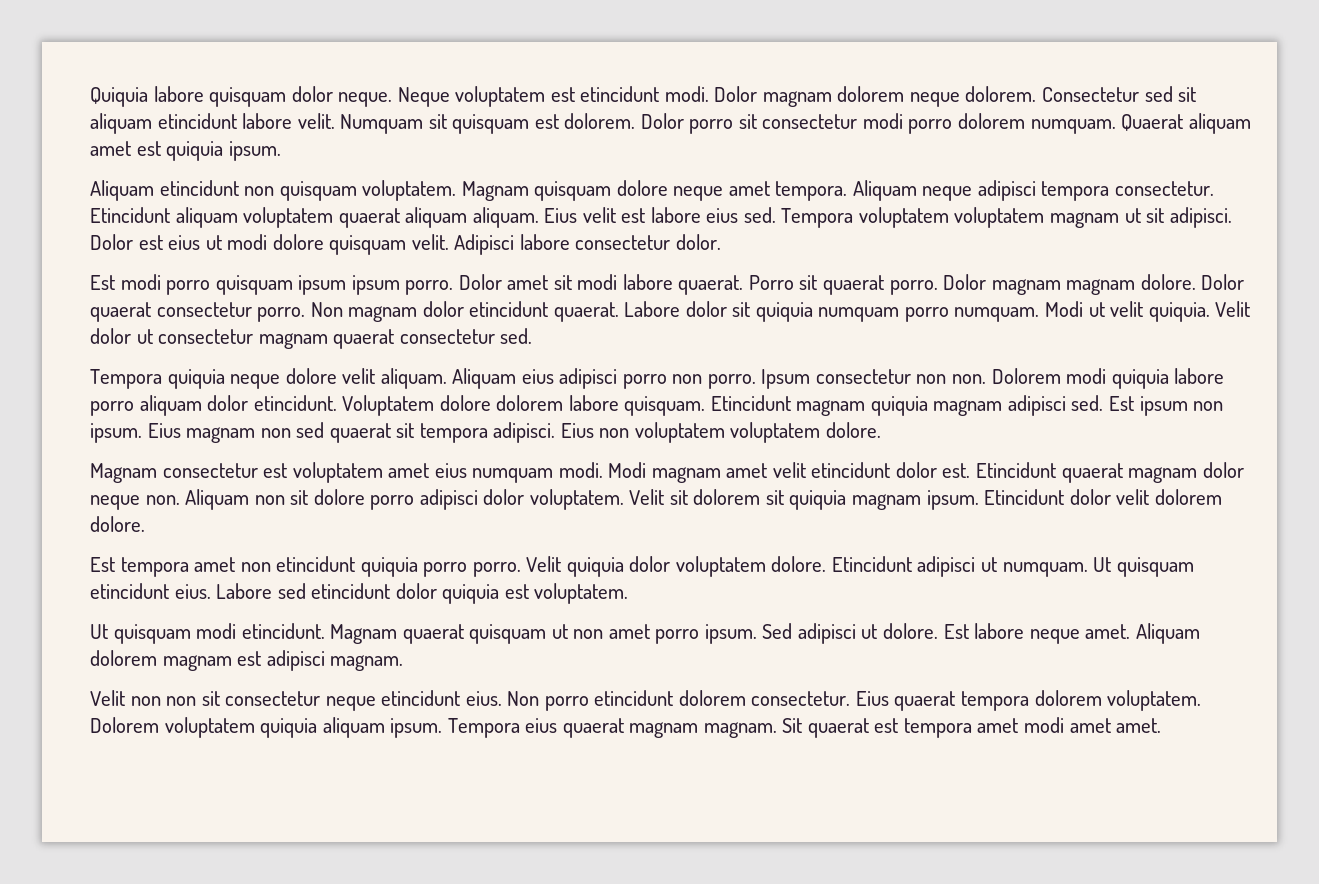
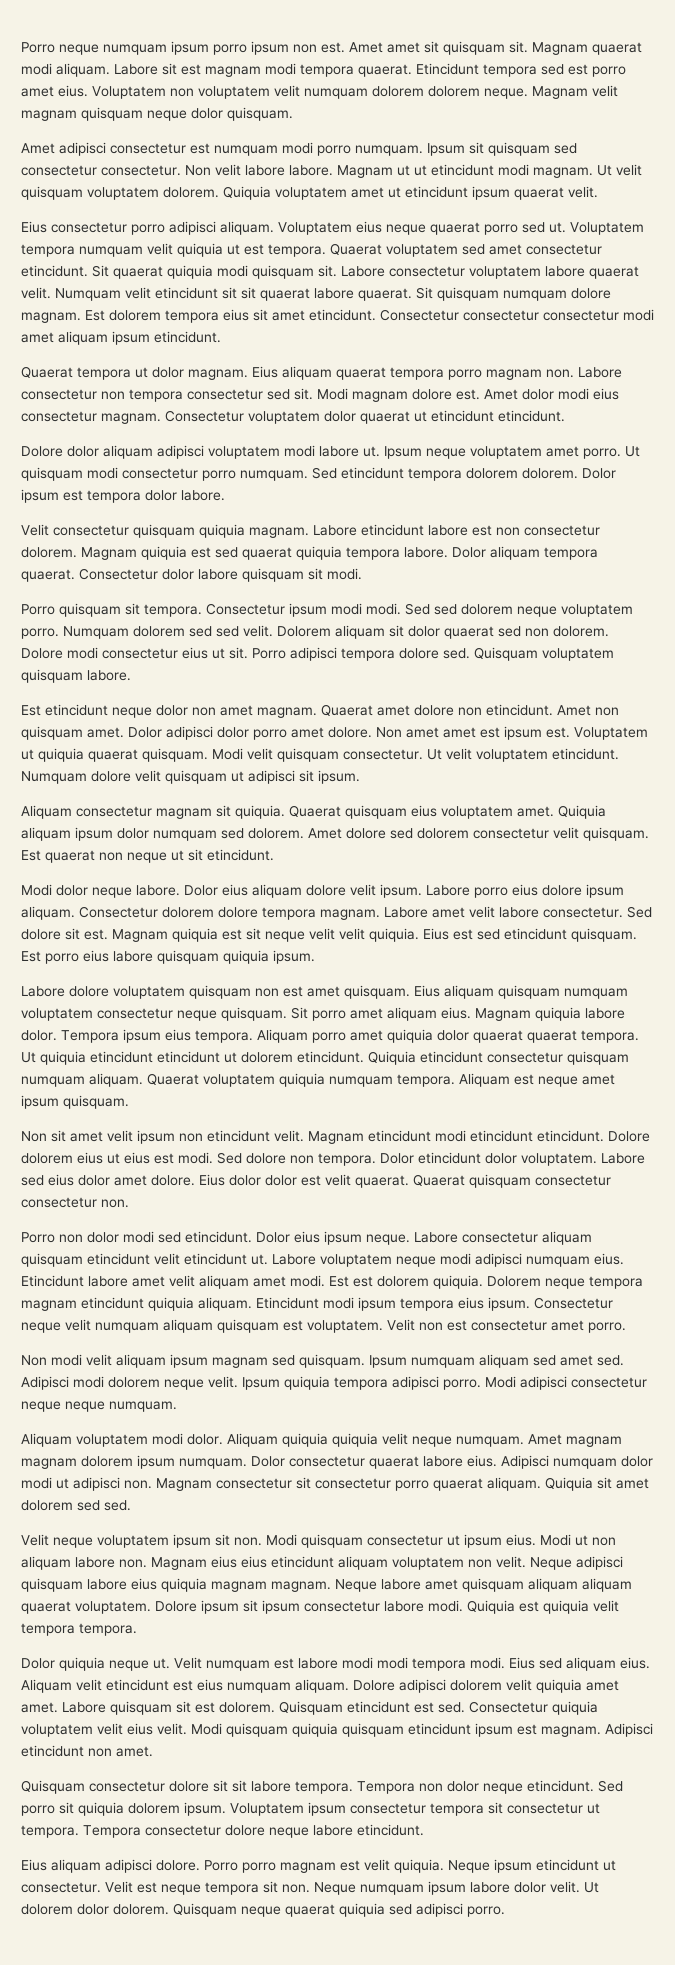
[90,86,1197,107] [90,113,1251,134] [90,141,281,161] [90,180,1215,201] [90,207,1232,228] [90,234,721,255] [90,274,1245,295] [90,301,1251,322] [90,328,533,349] [90,368,1225,389] [90,395,1224,416] [90,422,881,443] [90,462,1244,483] [90,489,1222,510] [90,516,145,532] [90,556,1194,577] [90,583,629,604] [90,623,1200,644] [90,650,404,671] [90,690,1202,711] [90,717,1162,738] Quiquia labore quisquam dolor neque. Neque voluptatem est etincidunt modi. Dolor magnam dolorem neque dolorem. Consectetur sed sit aliquam etincidunt labore velit. Numquam sit quisquam est dolorem. Dolor porro sit consectetur modi porro dolorem numquam. Quaerat aliquam amet est quiquia ipsum. // Aliquam etincidunt non quisquam voluptatem. Magnam quisquam dolore neque amet tempora. Aliquam neque adipisci tempora consectetur. Etincidunt aliquam voluptatem quaerat aliquam aliquam. Eius velit est labore eius sed. Tempora voluptatem voluptatem magnam ut sit adipisci. Dolor est eius ut modi dolore quisquam velit. Adipisci labore consectetur dolor. // Est modi porro quisquam ipsum ipsum porro. Dolor amet sit modi labore quaerat. Porro sit quaerat porro. Dolor magnam magnam dolore. Dolor quaerat consectetur porro. Non magnam dolor etincidunt quaerat. Labore dolor sit quiquia numquam porro numquam. Modi ut velit quiquia. Velit dolor ut consectetur magnam quaerat consectetur sed. // Tempora quiquia neque dolore velit aliquam. Aliquam eius adipisci porro non porro. Ipsum consectetur non non. Dolorem modi quiquia labore porro aliquam dolor etincidunt. Voluptatem dolore dolorem labore quisquam. Etincidunt magnam quiquia magnam adipisci sed. Est ipsum non ipsum. Eius magnam non sed quaerat sit tempora adipisci. Eius non voluptatem voluptatem dolore. // Magnam consectetur est voluptatem amet eius numquam modi. Modi magnam amet velit etincidunt dolor est. Etincidunt quaerat magnam dolor neque non. Aliquam non sit dolore porro adipisci dolor voluptatem. Velit sit dolorem sit quiquia magnam ipsum. Etincidunt dolor velit dolorem dolore. // Est tempora amet non etincidunt quiquia porro porro. Velit quiquia dolor voluptatem dolore. Etincidunt adipisci ut numquam. Ut quisquam etincidunt eius. Labore sed etincidunt dolor quiquia est voluptatem. // Ut quisquam modi etincidunt. Magnam quaerat quisquam ut non amet porro ipsum. Sed adipisci ut dolore. Est labore neque amet. Aliquam dolorem magnam est adipisci magnam. // Velit non non sit consectetur neque etincidunt eius. Non porro etincidunt dolorem consectetur. Eius quaerat tempora dolorem voluptatem. Dolorem voluptatem quiquia aliquam ipsum. Tempora eius quaerat magnam magnam. Sit quaerat est tempora amet modi amet amet. -> [21,41,642,55] [21,63,626,77] [21,85,618,99] [21,107,293,121] [21,142,577,156] [21,164,642,178] [21,186,598,200] [21,221,644,235] [21,243,602,257] [21,265,639,279] [21,287,611,301] [21,309,654,323] [21,331,221,345] [21,366,622,380] [21,388,619,402] [21,410,565,424] [21,445,640,459] [21,467,616,481] [21,489,225,503] [21,524,600,538] [21,546,598,560] [21,568,362,582] [21,603,633,617] [21,625,609,639] [21,647,614,661] [21,669,131,683] [21,704,619,718] [21,726,648,740] [21,748,619,762] [21,770,360,784] [21,805,606,819] [21,827,649,841] [21,849,274,863] [21,884,624,898] [21,906,652,920] [21,928,637,942] [21,950,315,964] [21,985,628,999] [21,1007,625,1021] [21,1029,639,1043] [21,1051,629,1065] [21,1073,615,1087] [21,1095,129,1109] [21,1130,650,1144] [21,1152,645,1166] [21,1174,611,1188] [21,1197,129,1208] [21,1231,592,1245] [21,1253,624,1267] [21,1275,643,1289] [21,1297,613,1311] [21,1319,626,1333] [21,1354,624,1368] [21,1376,647,1390] [21,1401,177,1412] [21,1433,622,1447] [21,1455,653,1469] [21,1477,649,1491] [21,1500,131,1511] [21,1534,616,1548] [21,1556,623,1570] [21,1578,632,1592] [21,1600,619,1614] [21,1623,137,1636] [21,1657,650,1671] [21,1679,619,1693] [21,1701,598,1715] [21,1723,653,1737] [21,1745,153,1757] [21,1780,623,1794] [21,1802,600,1816] [21,1824,424,1838] [21,1859,616,1873] [21,1881,599,1895] [21,1903,505,1917] Porro neque numquam ipsum porro ipsum non est. Amet amet sit quisquam sit. Magnam quaerat modi aliquam. Labore sit est magnam modi tempora quaerat. Etincidunt tempora sed est porro amet eius. Voluptatem non voluptatem velit numquam dolorem dolorem neque. Magnam velit magnam quisquam neque dolor quisquam. // Amet adipisci consectetur est numquam modi porro numquam. Ipsum sit quisquam sed consectetur consectetur. Non velit labore labore. Magnam ut ut etincidunt modi magnam. Ut velit quisquam voluptatem dolorem. Quiquia voluptatem amet ut etincidunt ipsum quaerat velit. // Eius consectetur porro adipisci aliquam. Voluptatem eius neque quaerat porro sed ut. Voluptatem tempora numquam velit quiquia ut est tempora. Quaerat voluptatem sed amet consectetur etincidunt. Sit quaerat quiquia modi quisquam sit. Labore consectetur voluptatem labore quaerat velit. Numquam velit etincidunt sit sit quaerat labore quaerat. Sit quisquam numquam dolore magnam. Est dolorem tempora eius sit amet etincidunt. Consectetur consectetur consectetur modi amet aliquam ipsum etincidunt. // Quaerat tempora ut dolor magnam. Eius aliquam quaerat tempora porro magnam non. Labore consectetur non tempora consectetur sed sit. Modi magnam dolore est. Amet dolor modi eius consectetur magnam. Consectetur voluptatem dolor quaerat ut etincidunt etincidunt. // Dolore dolor aliquam adipisci voluptatem modi labore ut. Ipsum neque voluptatem amet porro. Ut quisquam modi consectetur porro numquam. Sed etincidunt tempora dolorem dolorem. Dolor ipsum est tempora dolor labore. // Velit consectetur quisquam quiquia magnam. Labore etincidunt labore est non consectetur dolorem. Magnam quiquia est sed quaerat quiquia tempora labore. Dolor aliquam tempora quaerat. Consectetur dolor labore quisquam sit modi. // Porro quisquam sit tempora. Consectetur ipsum modi modi. Sed sed dolorem neque voluptatem porro. Numquam dolorem sed sed velit. Dolorem aliquam sit dolor quaerat sed non dolorem. Dolore modi consectetur eius ut sit. Porro adipisci tempora dolore sed. Quisquam voluptatem quisquam labore. // Est etincidunt neque dolor non amet magnam. Quaerat amet dolore non etincidunt. Amet non quisquam amet. Dolor adipisci dolor porro amet dolore. Non amet amet est ipsum est. Voluptatem ut quiquia quaerat quisquam. Modi velit quisquam consectetur. Ut velit voluptatem etincidunt. Numquam dolore velit quisquam ut adipisci sit ipsum. // Aliquam consectetur magnam sit quiquia. Quaerat quisquam eius voluptatem amet. Quiquia aliquam ipsum dolor numquam sed dolorem. Amet dolore sed dolorem consectetur velit quisquam. Est quaerat non neque ut sit etincidunt. // Modi dolor neque labore. Dolor eius aliquam dolore velit ipsum. Labore porro eius dolore ipsum aliquam. Consectetur dolorem dolore tempora magnam. Labore amet velit labore consectetur. Sed dolore sit est. Magnam quiquia est sit neque velit velit quiquia. Eius est sed etincidunt quisquam. Est porro eius labore quisquam quiquia ipsum. // Labore dolore voluptatem quisquam non est amet quisquam. Eius aliquam quisquam numquam voluptatem consectetur neque quisquam. Sit porro amet aliquam eius. Magnam quiquia labore dolor. Tempora ipsum eius tempora. Aliquam porro amet quiquia dolor quaerat quaerat tempora. Ut quiquia etincidunt etincidunt ut dolorem etincidunt. Quiquia etincidunt consectetur quisquam numquam aliquam. Quaerat voluptatem quiquia numquam tempora. Aliquam est neque amet ipsum quisquam. // Non sit amet velit ipsum non etincidunt velit. Magnam etincidunt modi etincidunt etincidunt. Dolore dolorem eius ut eius est modi. Sed dolore non tempora. Dolor etincidunt dolor voluptatem. Labore sed eius dolor amet dolore. Eius dolor dolor est velit quaerat. Quaerat quisquam consectetur consectetur non. // Porro non dolor modi sed etincidunt. Dolor eius ipsum neque. Labore consectetur aliquam quisquam etincidunt velit etincidunt ut. Labore voluptatem neque modi adipisci numquam eius. Etincidunt labore amet velit aliquam amet modi. Est est dolorem quiquia. Dolorem neque tempora magnam etincidunt quiquia aliquam. Etincidunt modi ipsum tempora eius ipsum. Consectetur neque velit numquam aliquam quisquam est voluptatem. Velit non est consectetur amet porro. // Non modi velit aliquam ipsum magnam sed quisquam. Ipsum numquam aliquam sed amet sed. Adipisci modi dolorem neque velit. Ipsum quiquia tempora adipisci porro. Modi adipisci consectetur neque neque numquam. // Aliquam voluptatem modi dolor. Aliquam quiquia quiquia velit neque numquam. Amet magnam magnam dolorem ipsum numquam. Dolor consectetur quaerat labore eius. Adipisci numquam dolor modi ut adipisci non. Magnam consectetur sit consectetur porro quaerat aliquam. Quiquia sit amet dolorem sed sed. // Velit neque voluptatem ipsum sit non. Modi quisquam consectetur ut ipsum eius. Modi ut non aliquam labore non. Magnam eius eius etincidunt aliquam voluptatem non velit. Neque adipisci quisquam labore eius quiquia magnam magnam. Neque labore amet quisquam aliquam aliquam quaerat voluptatem. Dolore ipsum sit ipsum consectetur labore modi. Quiquia est quiquia velit tempora tempora. // Dolor quiquia neque ut. Velit numquam est labore modi modi tempora modi. Eius sed aliquam eius. Aliquam velit etincidunt est eius numquam aliquam. Dolore adipisci dolorem velit quiquia amet amet. Labore quisquam sit est dolorem. Quisquam etincidunt est sed. Consectetur quiquia voluptatem velit eius velit. Modi quisquam quiquia quisquam etincidunt ipsum est magnam. Adipisci etincidunt non amet. // Quisquam consectetur dolore sit sit labore tempora. Tempora non dolor neque etincidunt. Sed porro sit quiquia dolorem ipsum. Voluptatem ipsum consectetur tempora sit consectetur ut tempora. Tempora consectetur dolore neque labore etincidunt. // Eius aliquam adipisci dolore. Porro porro magnam est velit quiquia. Neque ipsum etincidunt ut consectetur. Velit est neque tempora sit non. Neque numquam ipsum labore dolor velit. Ut dolorem dolor dolorem. Quisquam neque quaerat quiquia sed adipisci porro.

